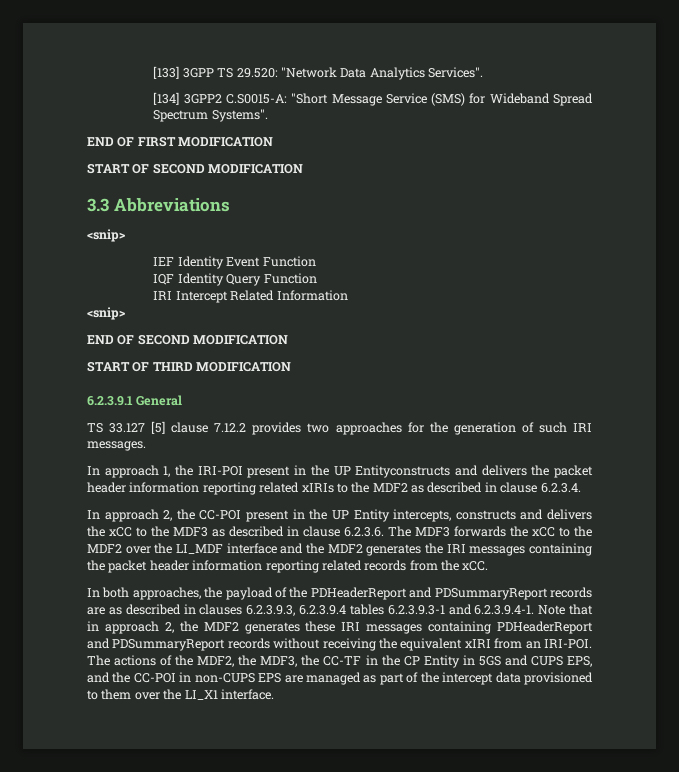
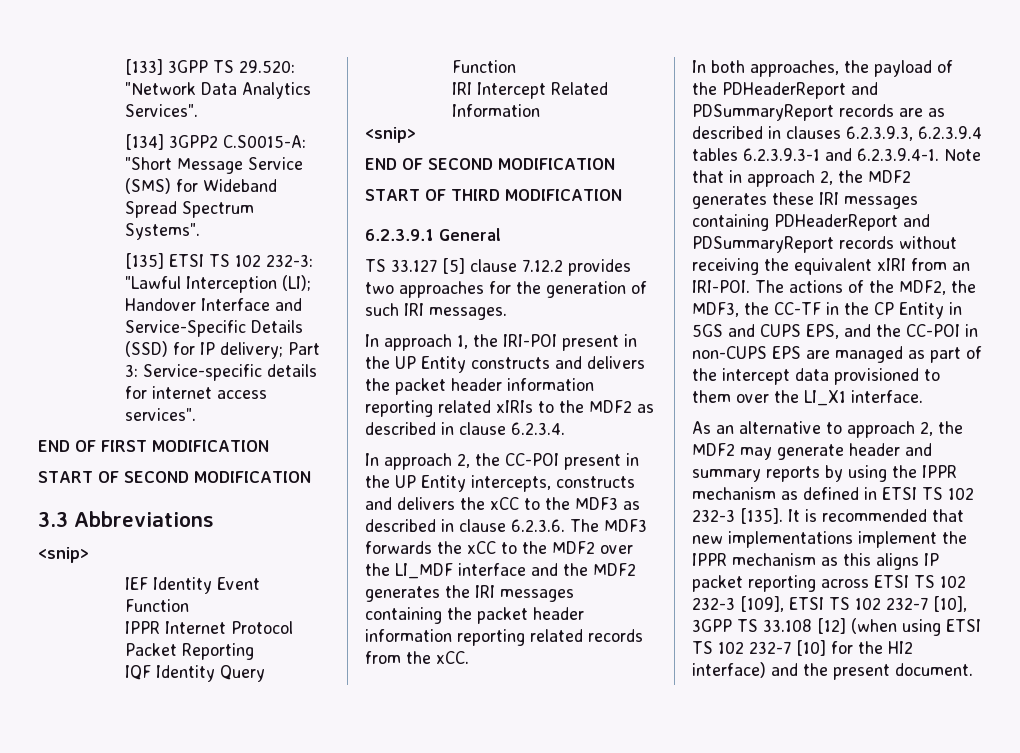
(268, 115) none -> [125,253,313,269] [125,275,311,293] [125,298,302,311] [125,320,303,337] [125,341,320,359] [125,364,317,381] [125,386,267,399] [125,408,196,421] // [135] ETSI TS 102 232-3: "Lawful Interception (LI); Handover Interface and Service-Specific Details (SSD) for IP delivery; Part 3: Service-specific details for internet access services".
(316, 261) none -> [125,621,293,634] [125,643,254,660] // IPPR Internet Protocol Packet Reporting
[355,465,451,478] Entityconstructs -> [421,356,550,373] Entity constructs
(274, 694) none -> [692,421,963,438] [692,443,932,460] [692,465,957,482] [692,487,974,500] [692,508,964,524] [692,531,967,548] [692,553,939,570] [692,575,966,592] [692,596,967,612] [692,618,981,636] [692,640,913,656] [692,662,973,680] // As an alternative to approach 2, the MDF2 may generate header and summary reports by using the IPPR mechanism as defined in ETSI TS 102 232-3 [135]. It is recommended that new implementations implement the IPPR mechanism as this aligns IP packet reporting across ETSI TS 102 232-3 [109], ETSI TS 102 232-7 [10], 3GPP TS 33.108 [12] (when using ETSI TS 102 232-7 [10] for the HI2 interface) and the present document.

